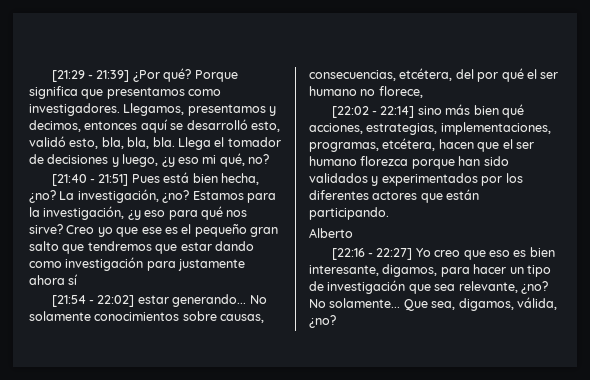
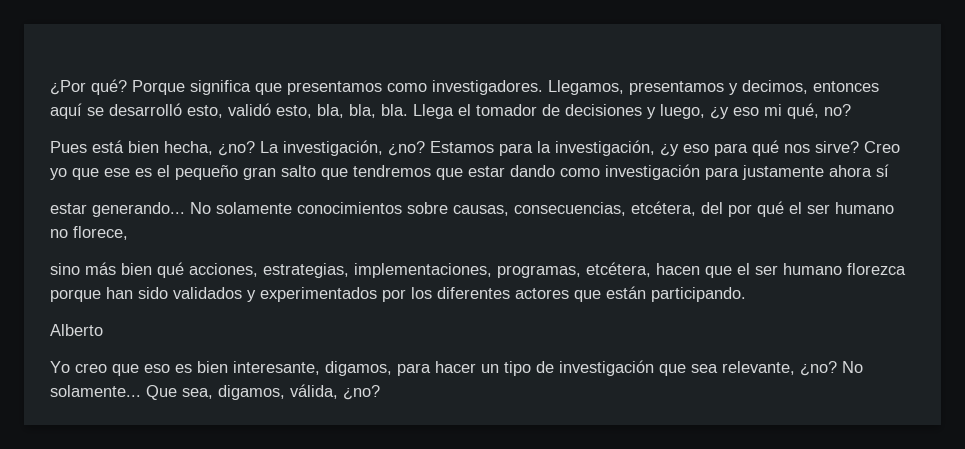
[51,70,130,82] [21:29 - 21:39] -> (50, 87) none
[51,174,129,186] [21:40 - 21:51] -> (851, 110) none
[51,295,135,307] [21:54 - 22:02] -> (889, 170) none
[331,106,415,118] [22:02 - 22:14] -> (128, 233) none
[331,248,413,260] [22:16 - 22:27] -> (103, 330) none

